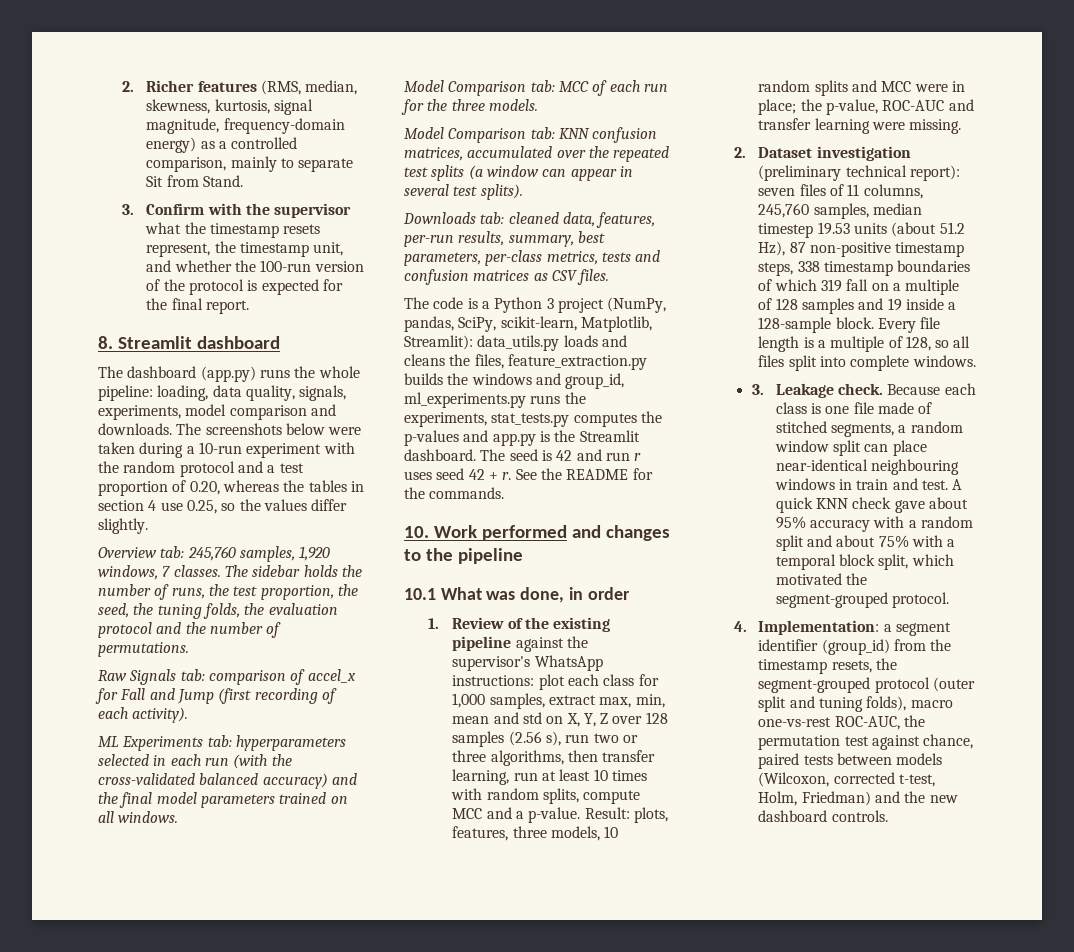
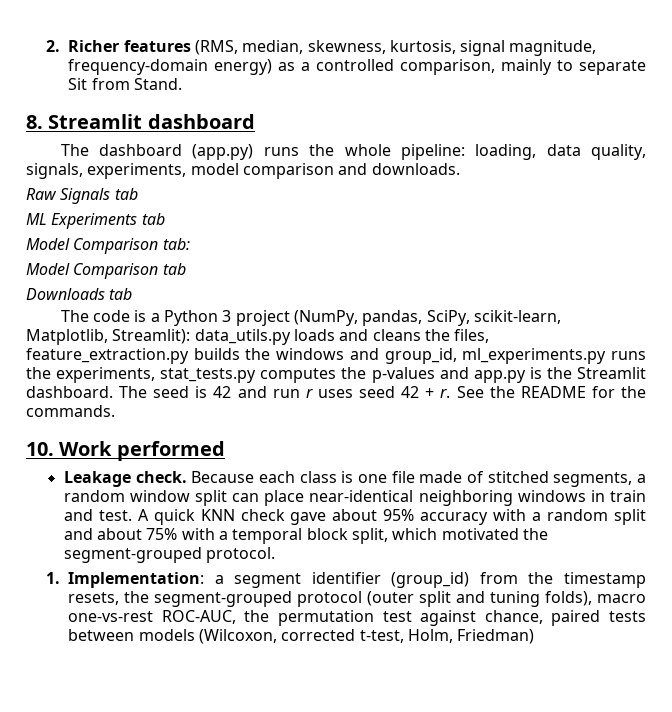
[122,203,352,218] [145,222,321,238] [146,241,344,257] [146,260,364,272] [146,279,343,295] [146,298,249,314] // 3. Confirm with the supervisor what the timestamp resets represent, the timestamp unit, and whether the 100-run version of the protocol is expected for the final report. -> (182, 84) none
[176,423,362,435] [98,442,355,458] [98,461,304,477] [98,480,364,496] [98,499,348,514] [98,518,148,534] [98,546,331,562] [98,565,362,580] [98,584,358,600] [98,603,338,619] [98,622,282,638] [98,642,189,657] [98,669,356,685] [95,688,337,704] [98,707,189,723] [98,735,346,751] [98,754,292,769] [98,773,357,789] [98,792,348,808] [98,811,179,823] [404,80,668,96] [401,99,538,115] [404,127,658,143] [404,146,670,162] [404,165,633,181] [404,184,523,200] [403,212,656,228] [404,231,605,247] [404,250,661,266] [404,269,610,285] The screenshots below were taken during a 10-run experiment with the random protocol and a test proportion of 0.20, whereas the tables in section 4 use 0.25, so the values differ slightly. // Overview tab: 245,760 samples, 1,920 windows, 7 classes. The sidebar holds the number of runs, the test proportion, the seed, the tuning folds, the evaluation protocol and the number of permutations. // Raw Signals tab: comparison of accel_x for Fall and Jump (first recording of each activity). // ML Experiments tab: hyperparameters selected in each run (with the cross-validated balanced accuracy) and the final model parameters trained on all windows. // Model Comparison tab: MCC of each run for the three models. // Model Comparison tab: KNN confusion matrices, accumulated over the repeated test splits (a window can appear in several test splits). // Downloads tab: cleaned data, features, per-run results, summary, best parameters, per-class metrics, tests and confusion matrices as CSV files. -> [26,188,138,204] [26,213,165,229] [26,238,190,254] [26,263,186,279] [26,288,133,300] // Raw Signals tab // ML Experiments tab // Model Comparison tab: // Model Comparison tab // Downloads tab
[571,525,670,541] [404,548,523,564] [404,587,630,603] [428,617,611,632] [452,636,588,652] [452,655,603,671] [452,674,659,690] [452,693,665,709] [452,712,668,727] [452,731,638,747] [452,750,656,766] [452,769,647,785] [451,788,641,804] [452,807,668,823] [452,826,619,841] [758,80,965,96] [758,99,974,115] [758,118,962,134] [734,146,911,161] [758,165,960,181] [758,184,923,199] [758,203,922,219] [758,222,965,238] [758,241,965,257] [758,260,971,276] [758,279,960,295] [758,298,957,314] [758,317,941,333] [758,336,971,352] [758,355,976,371] [751,384,764,395] and changes to the pipeline // 10.1 What was done, in order // 1. Review of the existing pipeline against the supervisor's WhatsApp instructions: plot each class for 1,000 samples, extract max, min, mean and std on X, Y, Z over 128 samples (2.56 s), run two or three algorithms, then transfer learning, run at least 10 times with random splits, compute MCC and a p-value. Result: plots, features, three models, 10 random splits and MCC were in place; the p-value, ROC-AUC and transfer learning were missing. // 2. Dataset investigation (preliminary technical report): seven files of 11 columns, 245,760 samples, median timestep 19.53 units (about 51.2 Hz), 87 non-positive timestamp steps, 338 timestamp boundaries of which 319 fall on a multiple of 128 samples and 19 inside a 128-sample block. Every file length is a multiple of 128, so all files split into complete windows. // 3. -> (225, 451) //
[871,459,960,475] neighbouring -> [418,490,513,506] neighboring
[734,621,748,632] 4. -> [46,572,61,584] 1.
[874,791,958,803] [758,810,888,822] and the new dashboard controls. -> (535, 636) none

